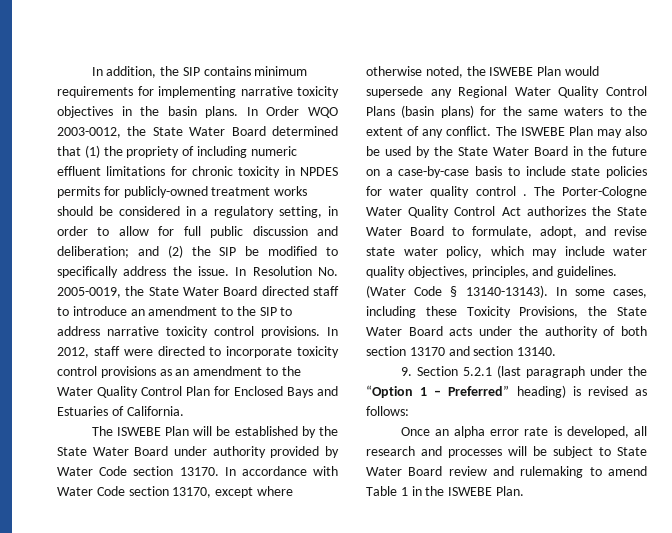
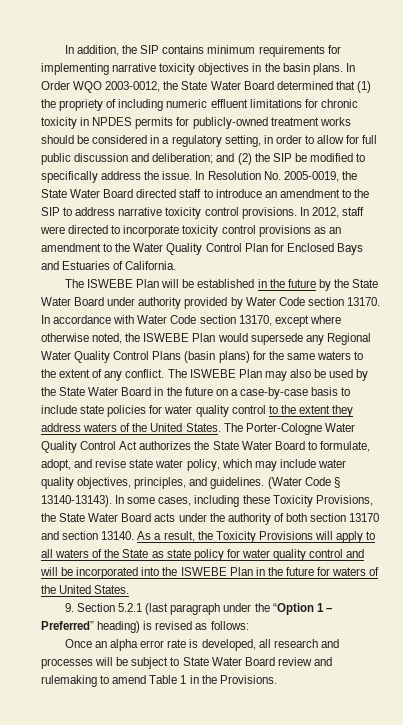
(298, 431) none -> [257,279,316,288] in the future
[522,194,527,196] . -> [268,405,354,417] [41,423,221,432] to the extent they address waters of the United States.
(557, 351) none -> [137,531,376,543] [41,549,365,561] [40,567,380,579] [41,585,130,594] As a result, the Toxicity Provisions will apply to all waters of the State as state policy for water quality control and will be incorporated into the ISWEBE Plan in the future for waters of the United States.
[448,486,524,496] ISWEBE Plan. -> [219,675,277,684] Provisions.

